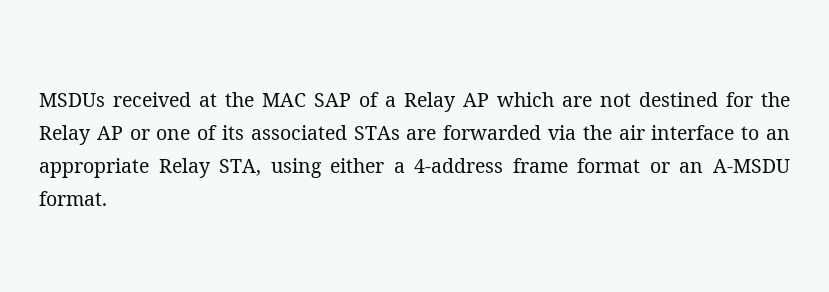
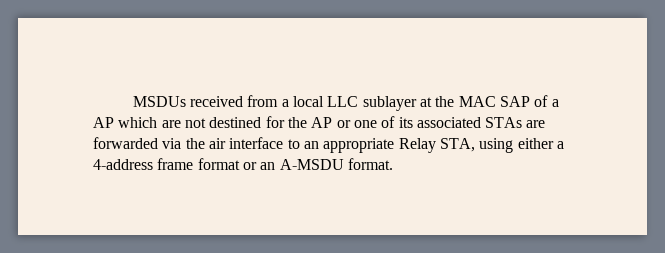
(191, 99) none -> [247,95,417,111] from a local LLC sublayer
[404,92,456,112] Relay -> (559, 103) none
[39,125,91,145] Relay -> (307, 122) none

